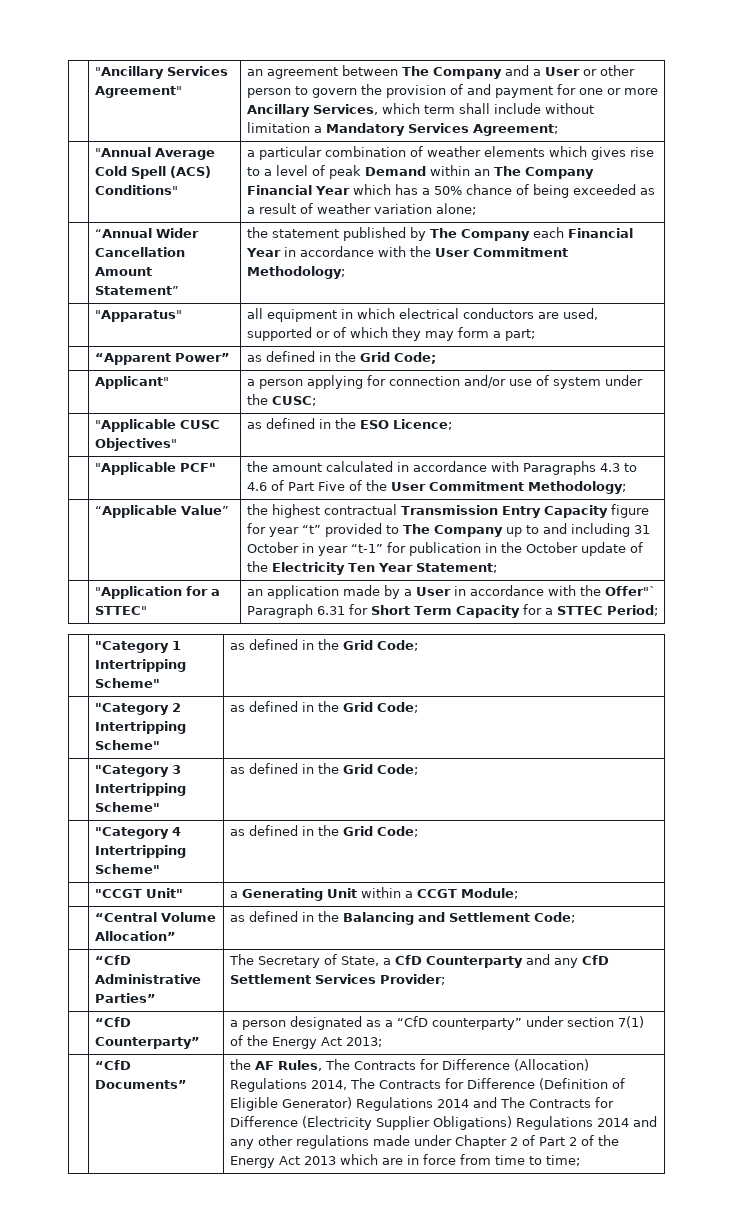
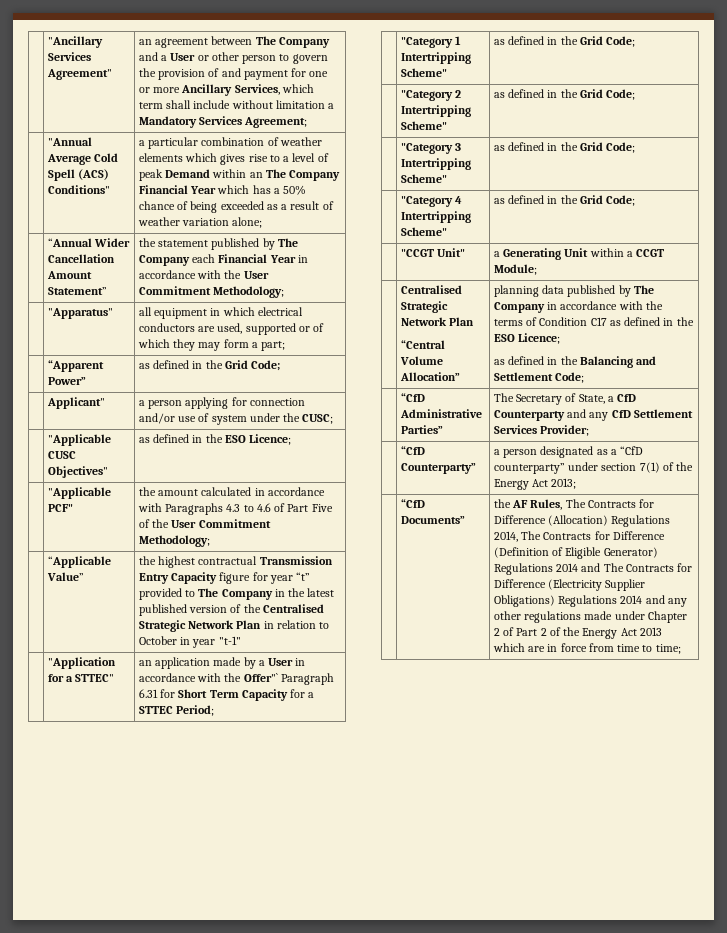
[505,523,650,537] [246,542,643,556] [246,561,497,575] up to and including 31 October in year “t-1” for publication in the October update of the Electricity Ten Year Statement; -> [274,588,335,597] [138,604,324,616] [138,620,330,632] [138,636,241,648] in the latest published version of the Centralised Strategic Network Plan in relation to October in year "t-1"
(518, 893) none -> [400,285,462,294] [400,301,448,313] [400,317,475,326] Centralised Strategic Network Plan //
(176, 936) none -> [493,285,654,297] [493,301,663,313] [493,317,694,326] [493,333,561,344] planning data published by The Company in accordance with the terms of Condition C17 as defined in the ESO Licence; //

